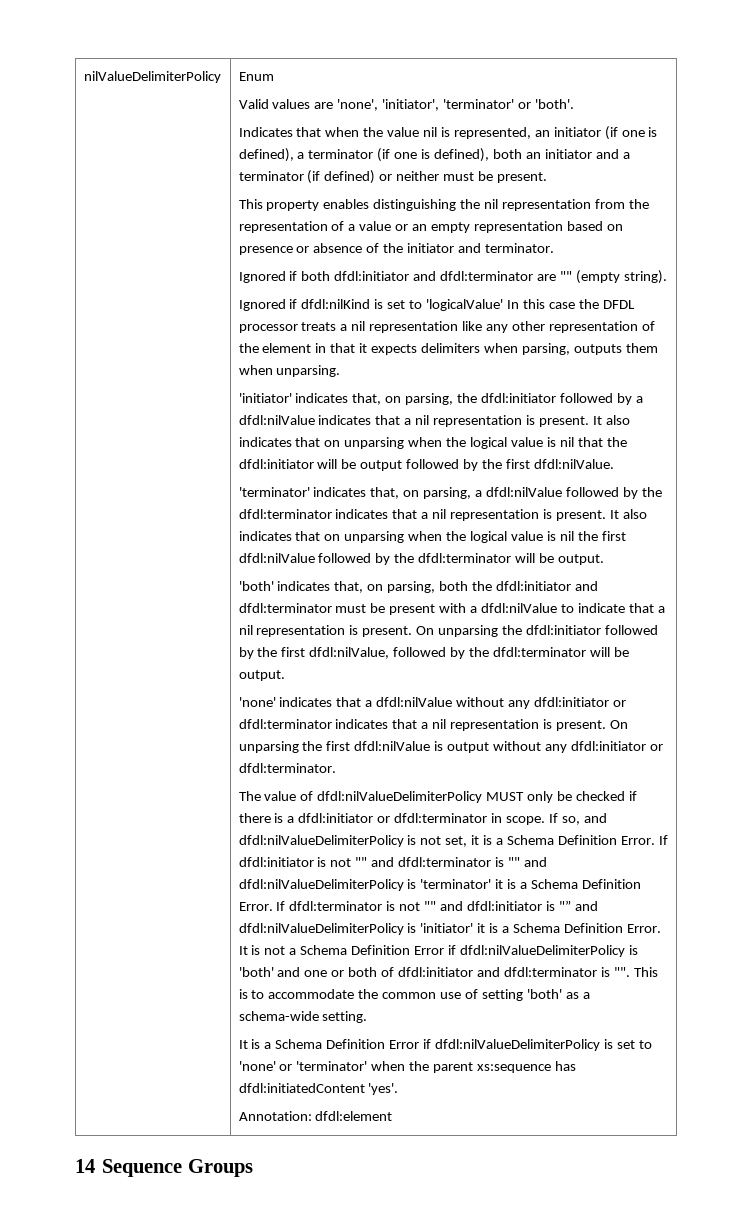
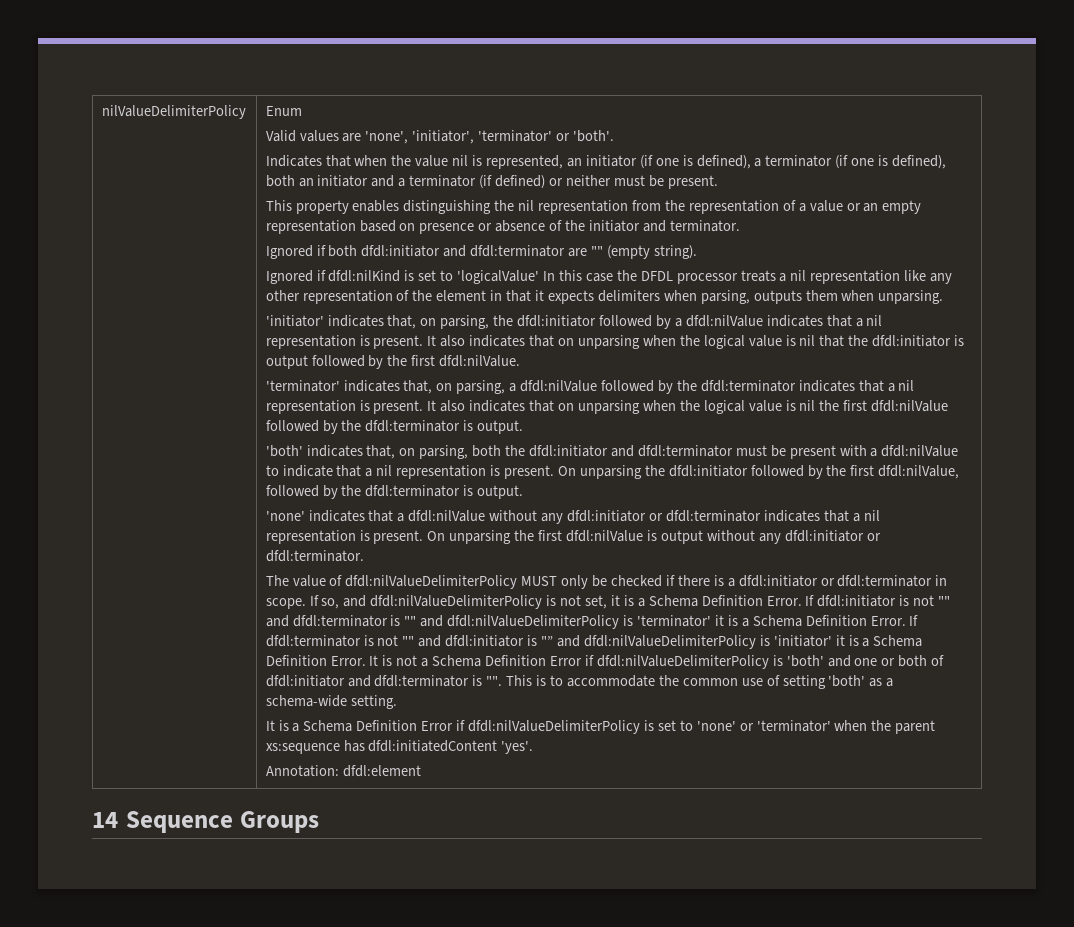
[317,459,357,469] will be -> [954,335,965,346] is
[515,553,555,563] will be -> [463,420,474,431] is
[589,647,629,657] will be -> [463,485,474,496] is

